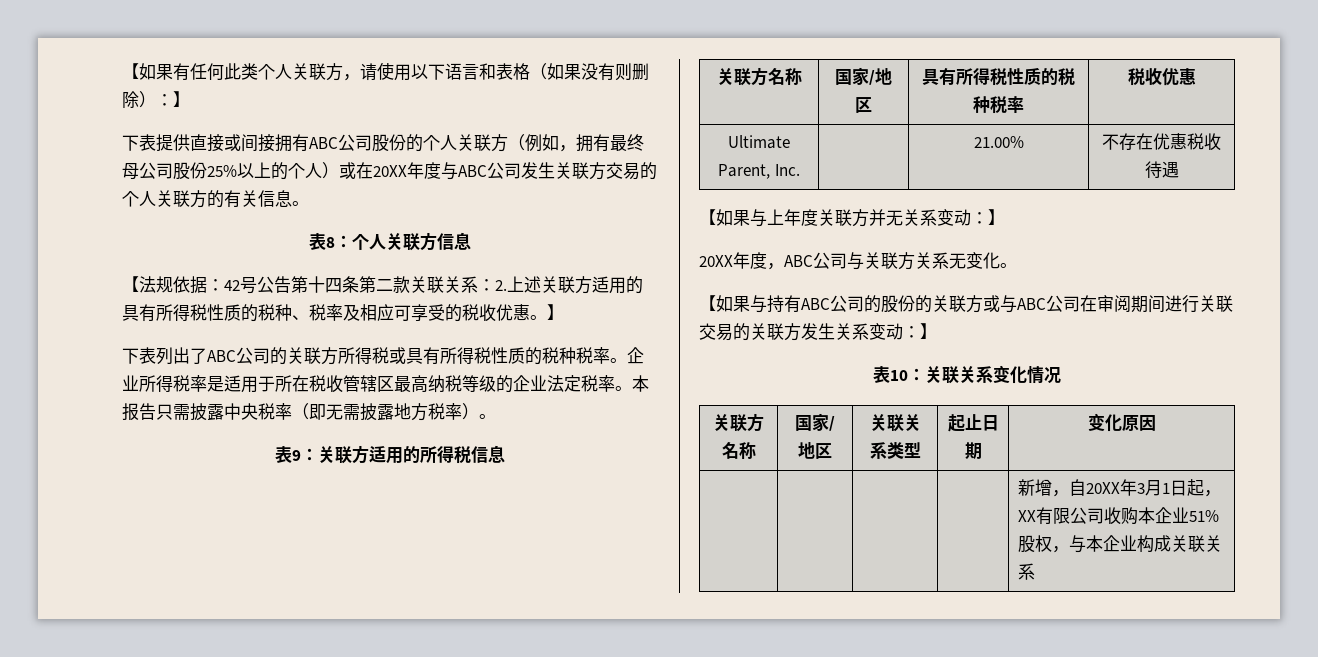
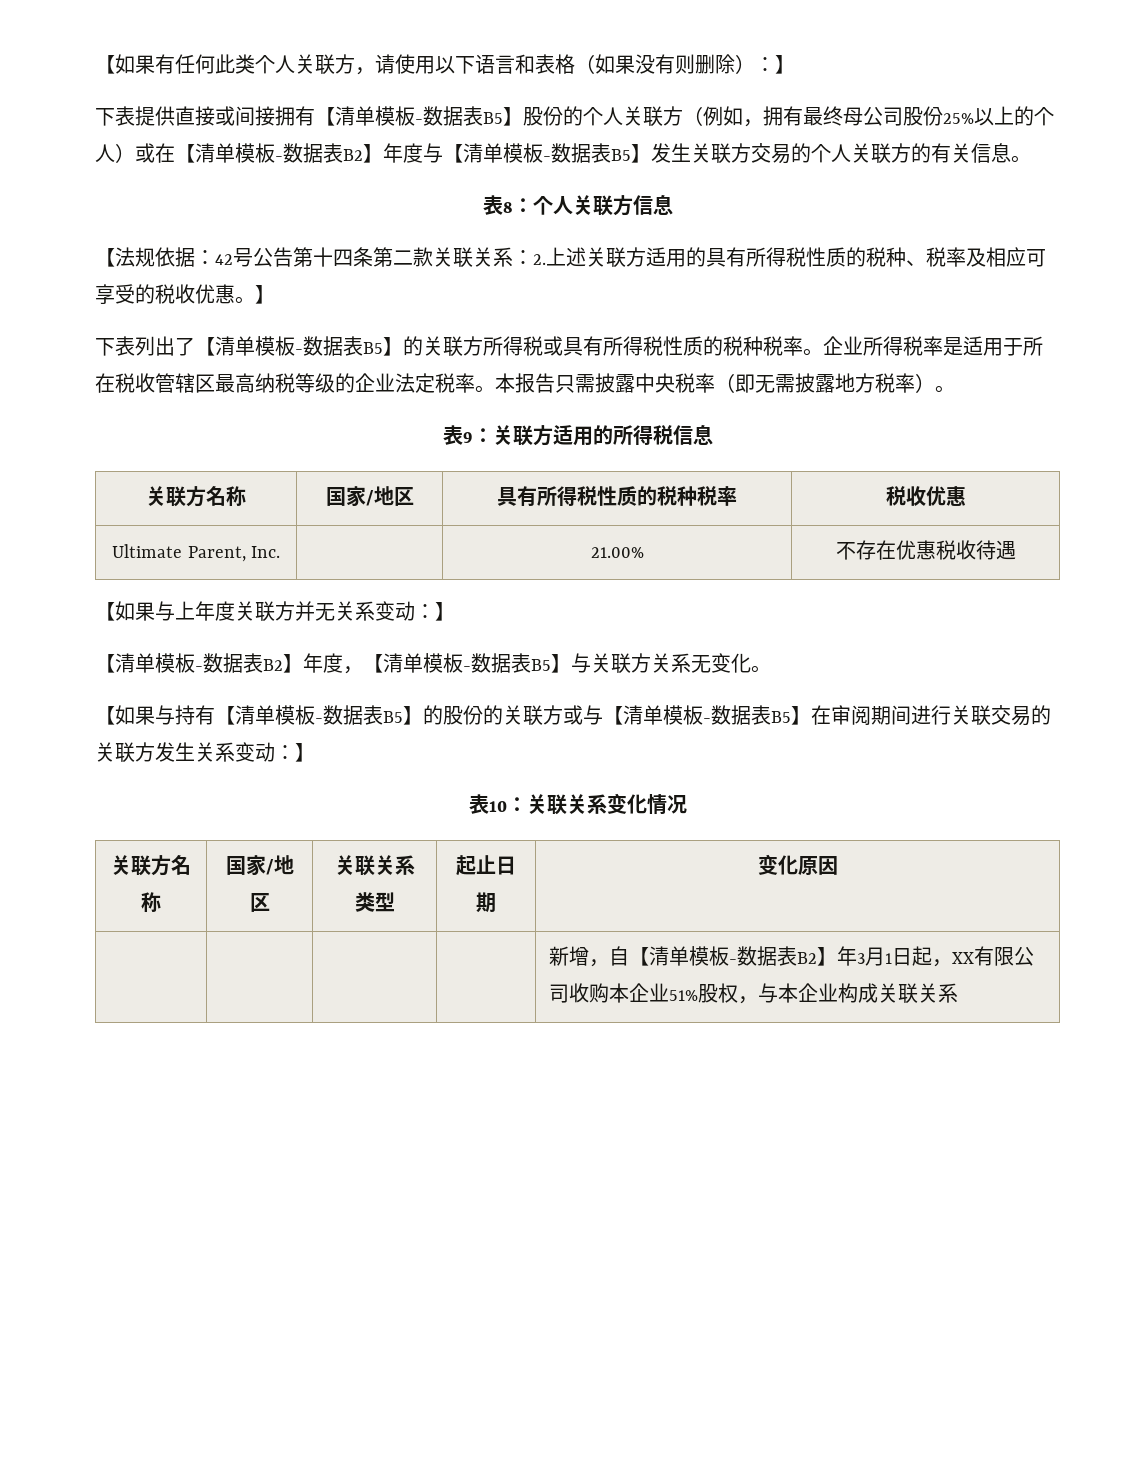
[309,134,372,151] ABC公司 -> [315,106,523,126] 【清单模板-数据表B5】
[373,162,521,180] 20XX年度与ABC公司 -> [175,143,651,163] 【清单模板-数据表B2】年度与【清单模板-数据表B5】
[207,347,270,364] ABC公司 -> [195,336,403,356] 【清单模板-数据表B5】
[699,252,847,270] 20XX年度，ABC公司 -> [95,653,571,674] 【清单模板-数据表B2】年度，【清单模板-数据表B5】
[801,295,864,312] ABC公司 -> [215,705,423,725] 【清单模板-数据表B5】
[1017,295,1080,312] ABC公司 -> [603,705,811,725] 【清单模板-数据表B5】
[1085,482,1120,494] 20XX -> [629,946,838,966] 【清单模板-数据表B2】

